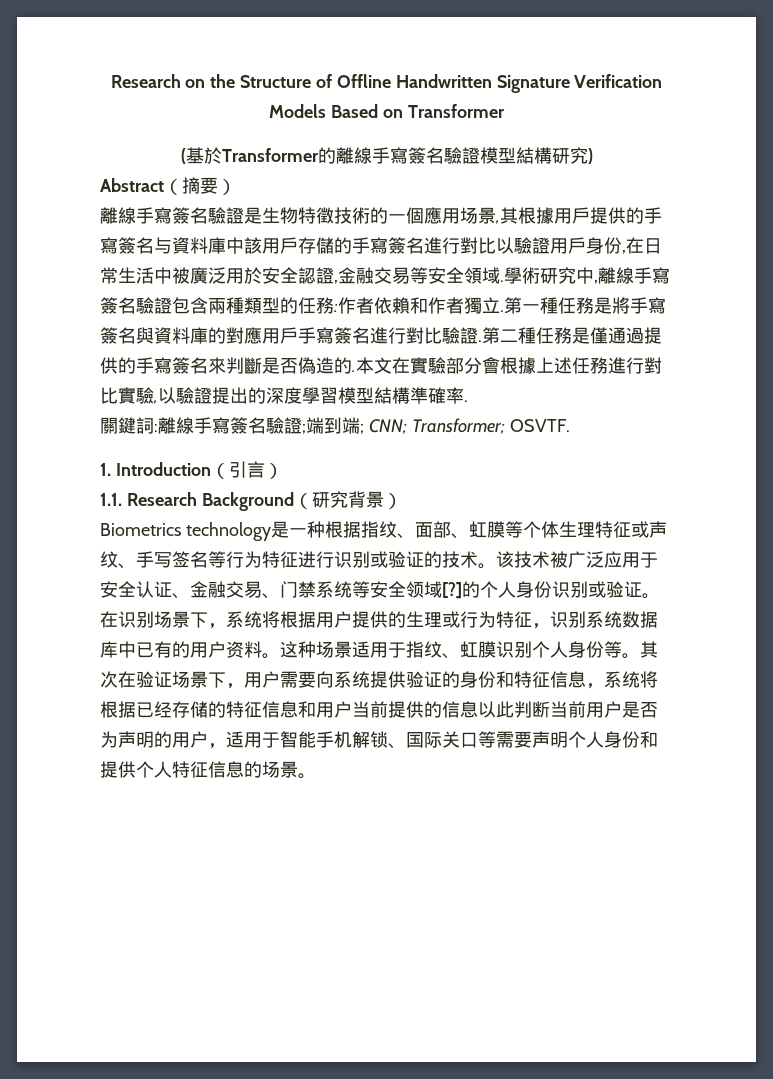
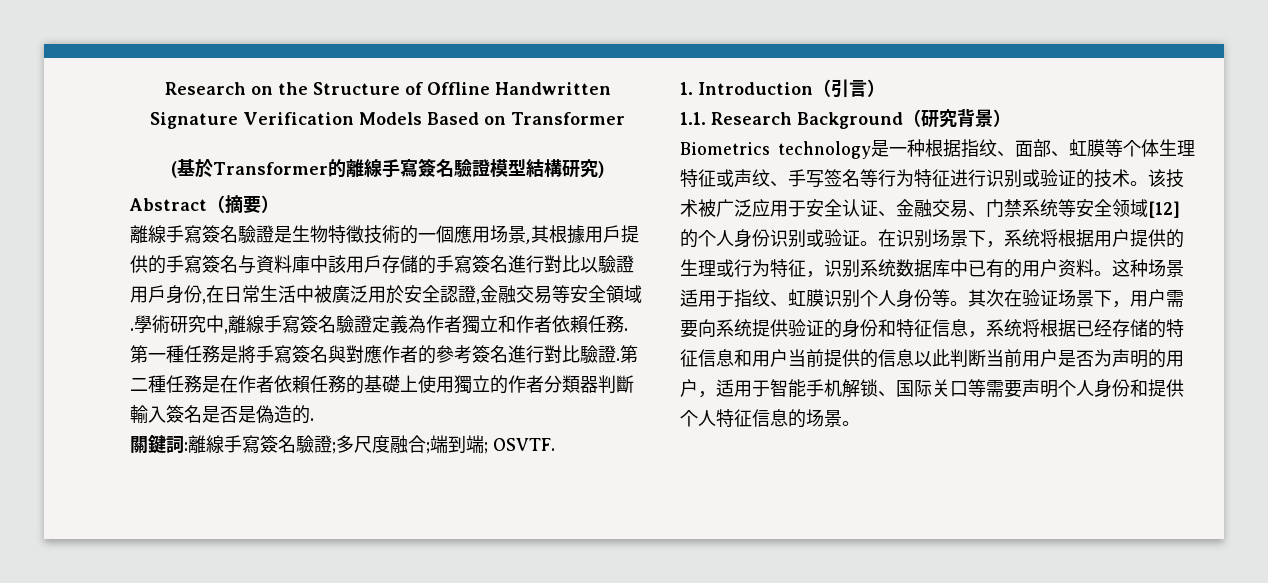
[172,297,500,314] 包含兩種類型的任務:作者依賴和作者獨立 -> [372,315,624,334] 定義為作者獨立和作者依賴任務
[154,327,334,344] 資料庫的對應用戶手寫 -> [346,345,472,364] 對應作者的參考
[590,327,662,344] [100,357,662,374] [100,387,464,404] 僅通過提供的手寫簽名來判斷是否偽造的.本文在實驗部分會根據上述任務進行對比實驗,以驗證提出的深度學習模型結構準確率 -> [220,375,634,394] [130,405,310,424] 在作者依賴任務的基礎上使用獨立的作者分類器判斷輸入簽名是否是偽造的
(306, 429) none -> [336,435,430,454] 多尺度融合;
[368,418,505,434] CNN; Transformer; -> (488, 448) none
[442,582,462,599] [?] -> [1148,201,1180,218] [12]

